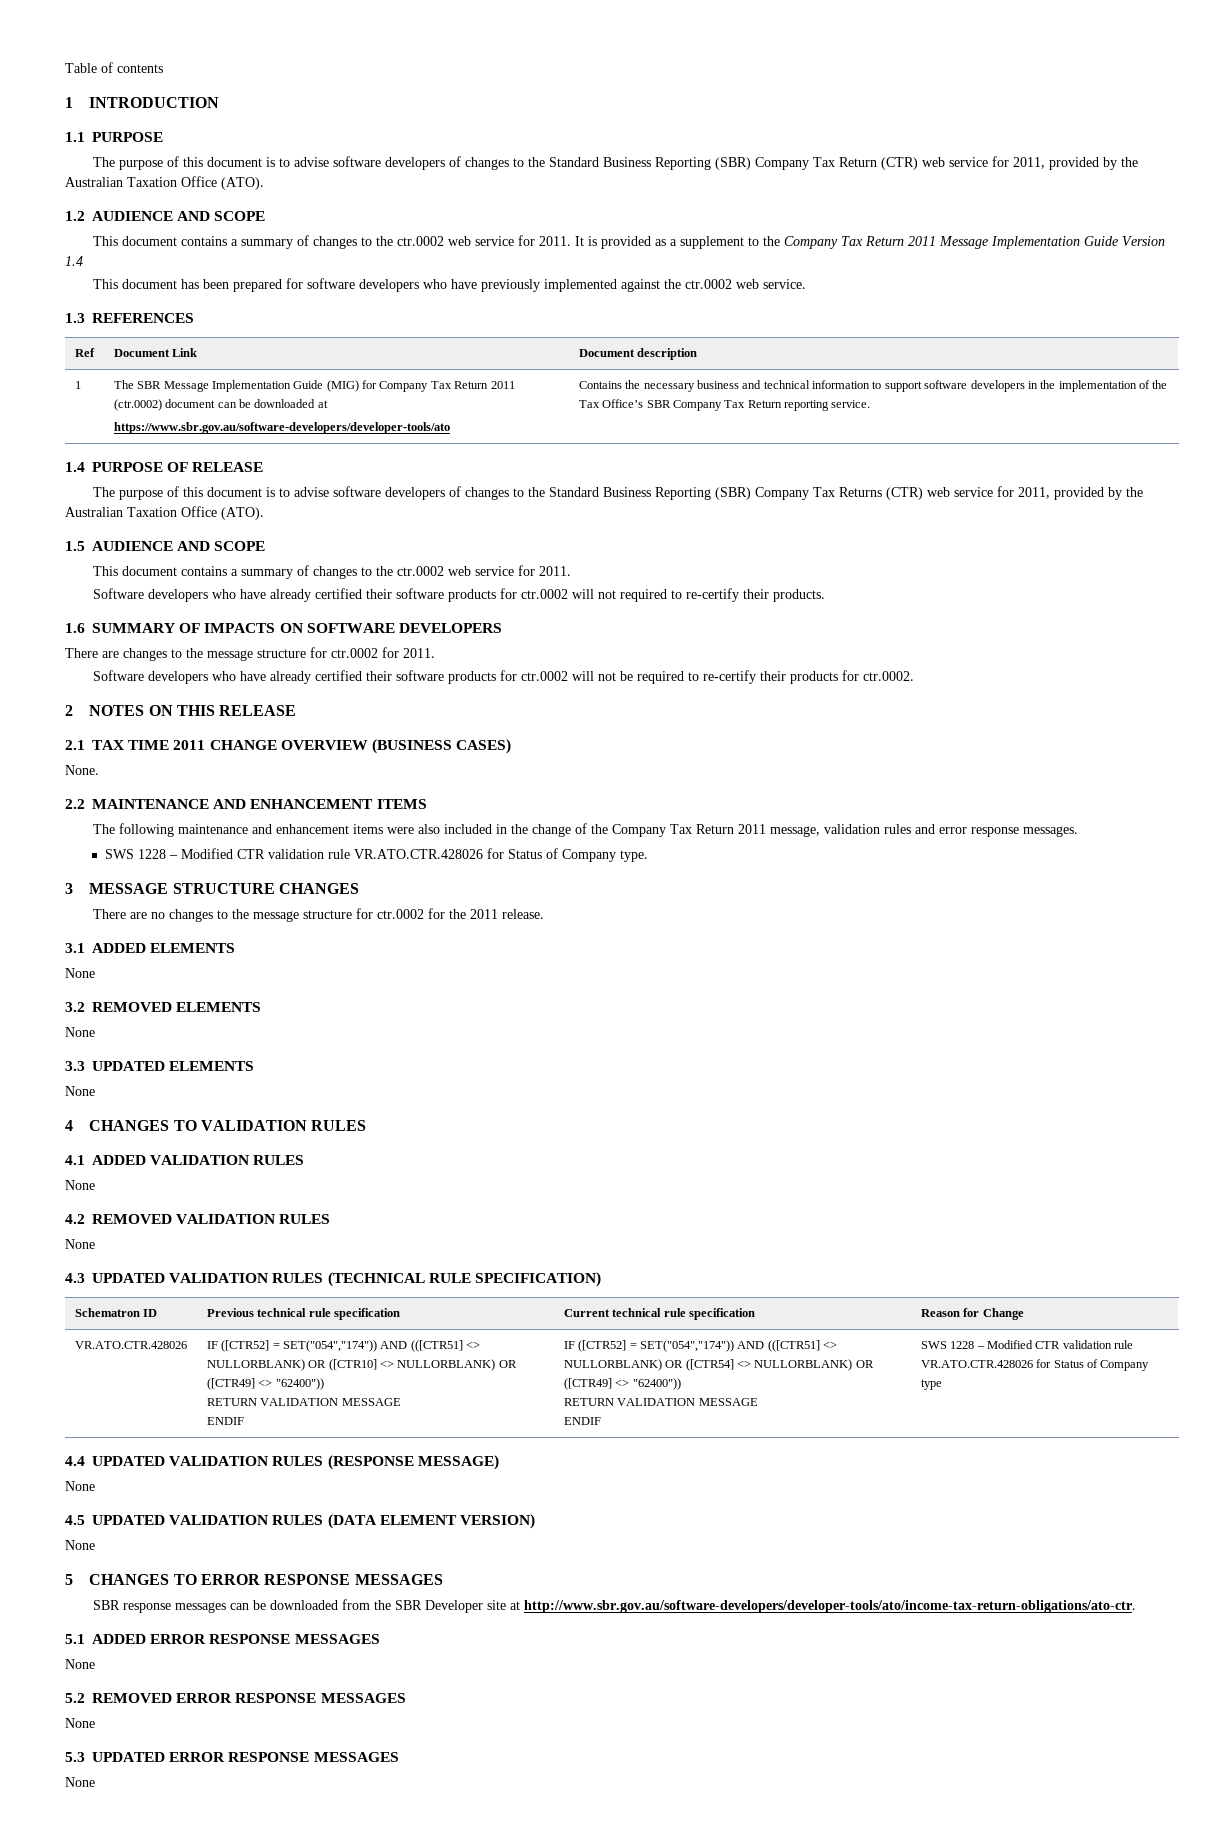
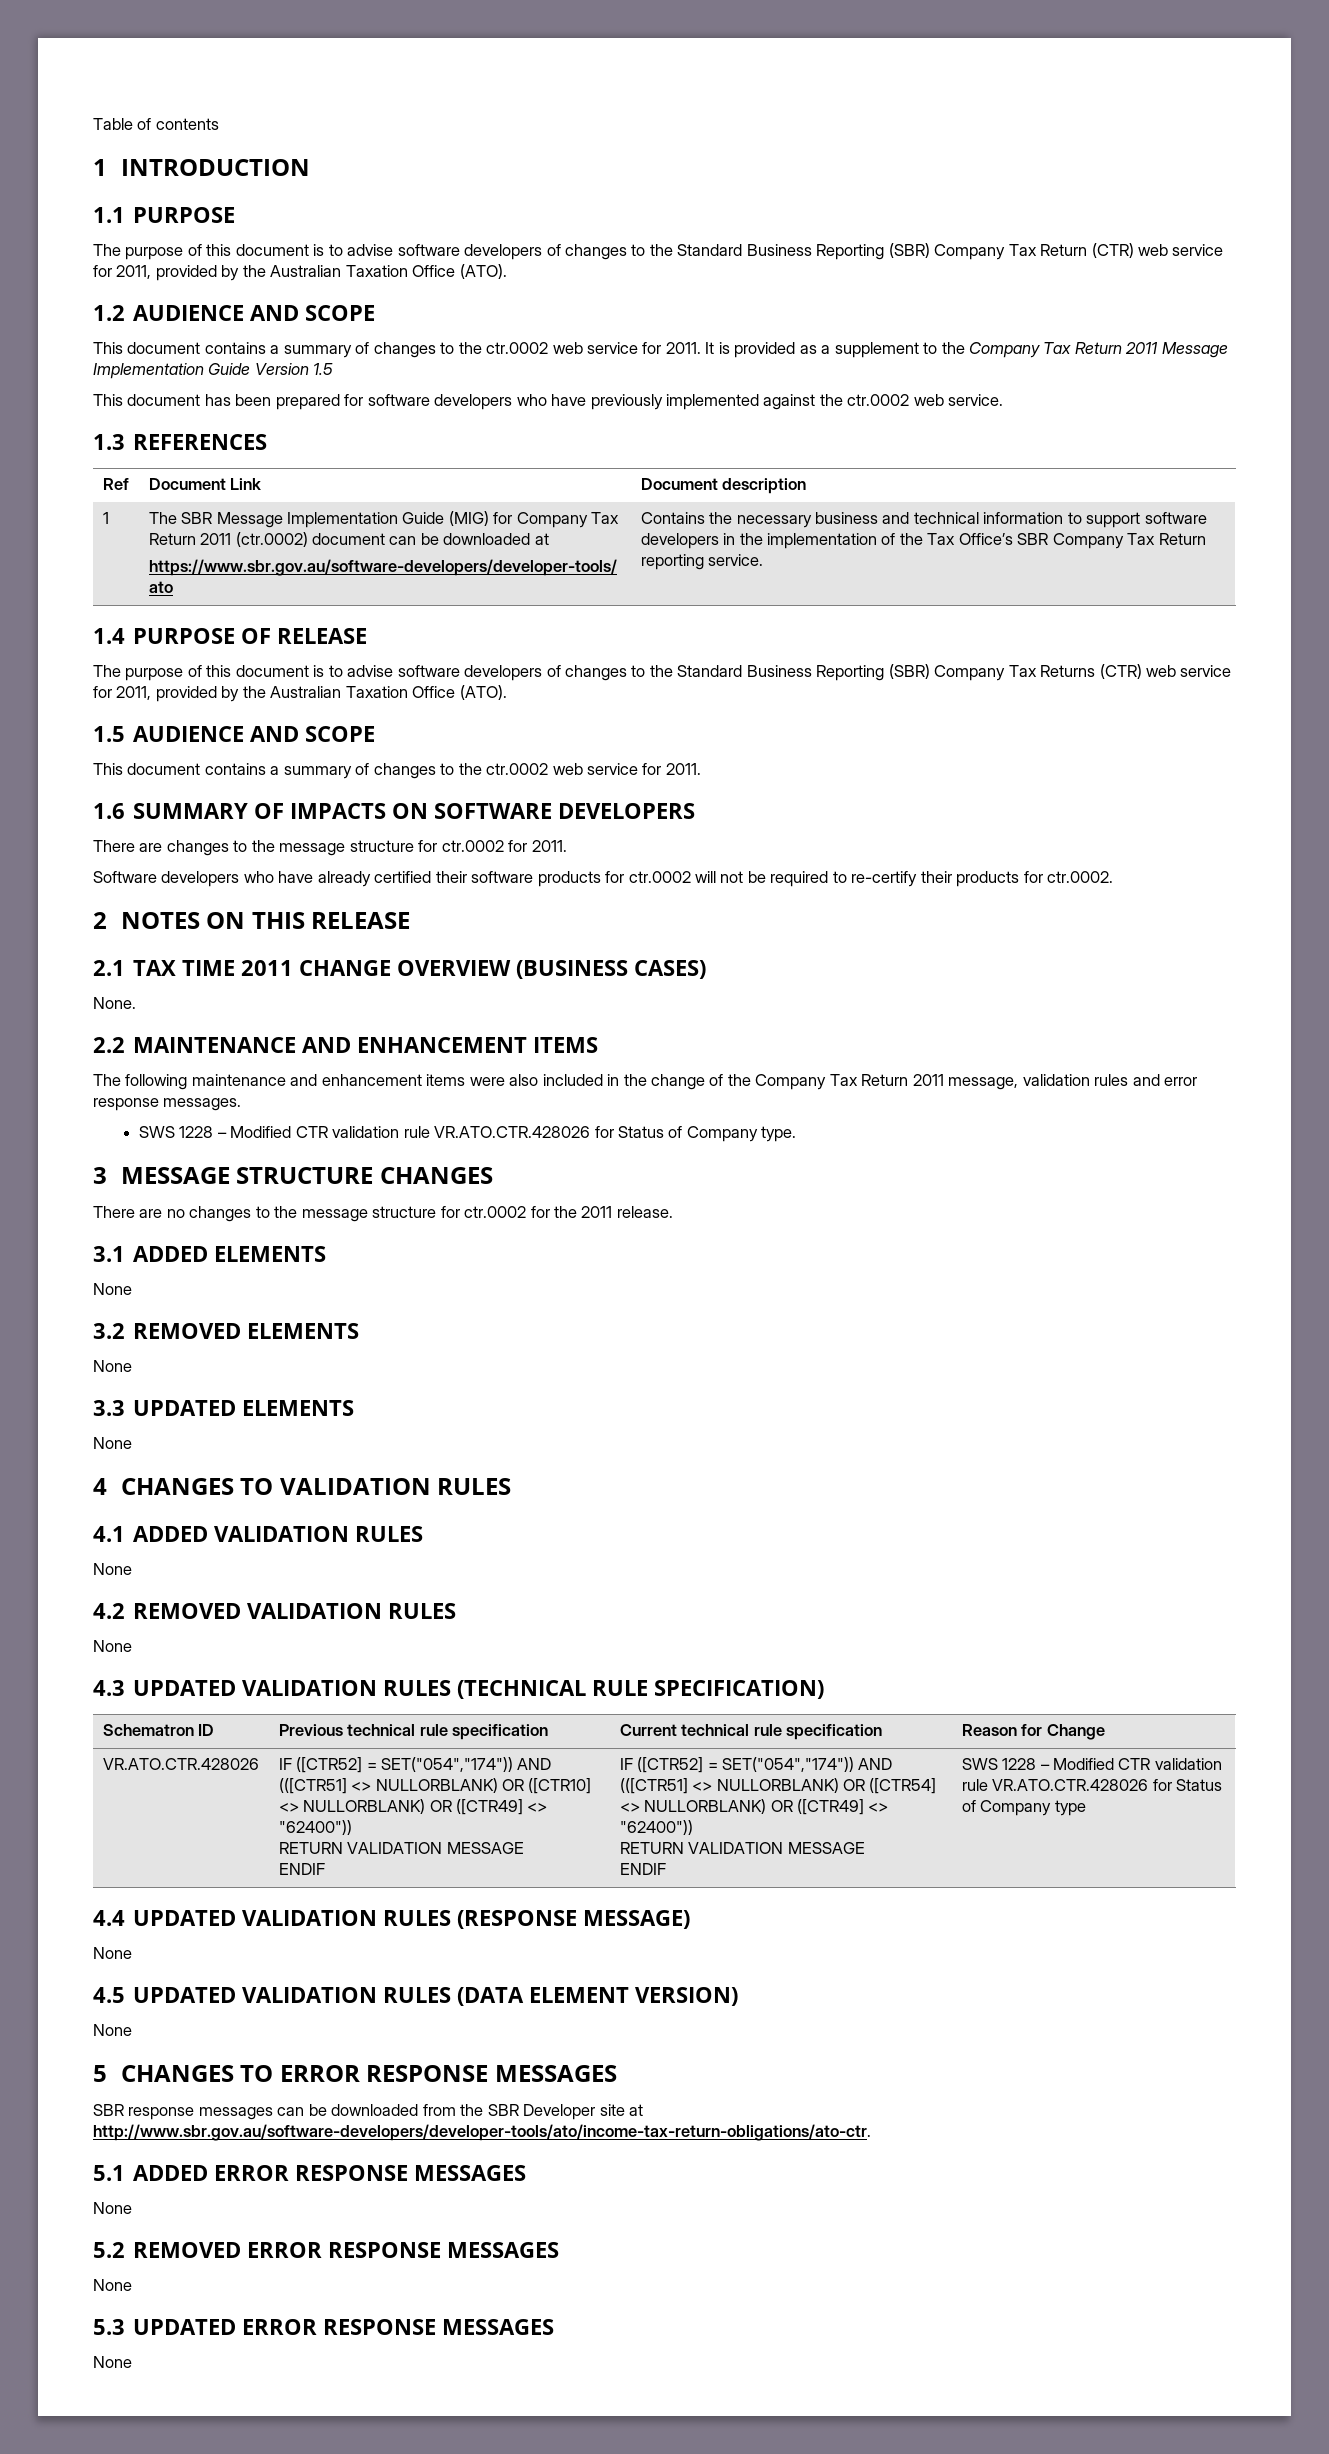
[65,256,83,266] 1.4 -> [313,363,334,375] 1.5
[92,588,825,602] // Software developers who have already certified their software products for ctr.0002 will not required to re-certify their products. -> (701, 769) none

